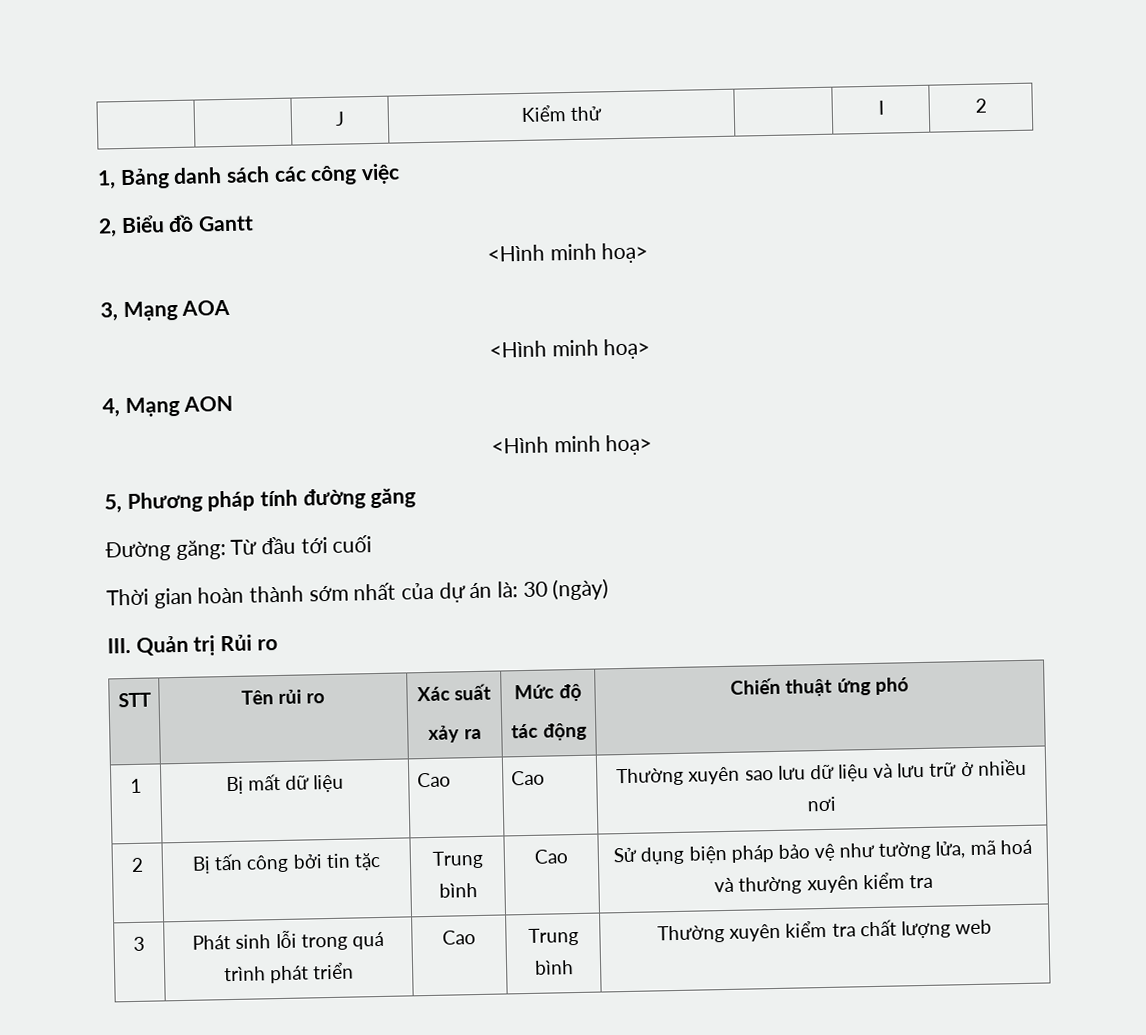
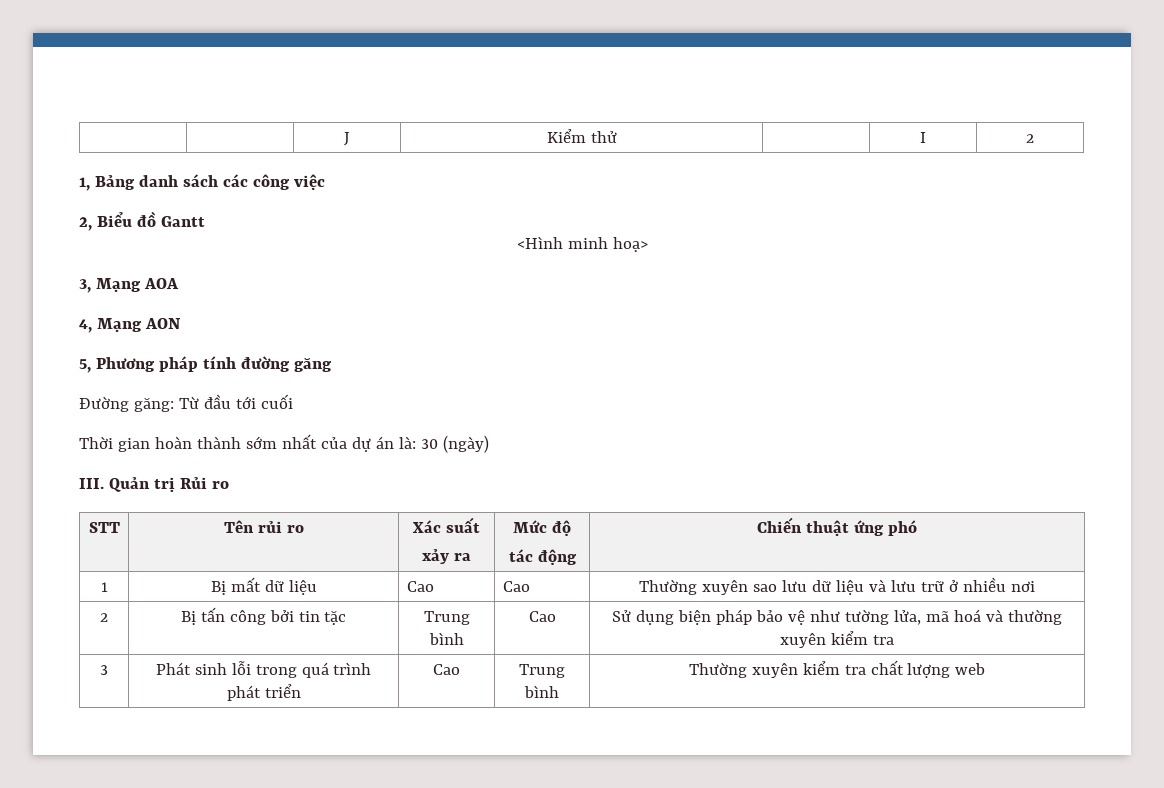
[488,338,651,360] // <Hình minh hoạ> -> (179, 283) none
[490,434,653,456] // <Hình minh hoạ> -> (181, 323) none

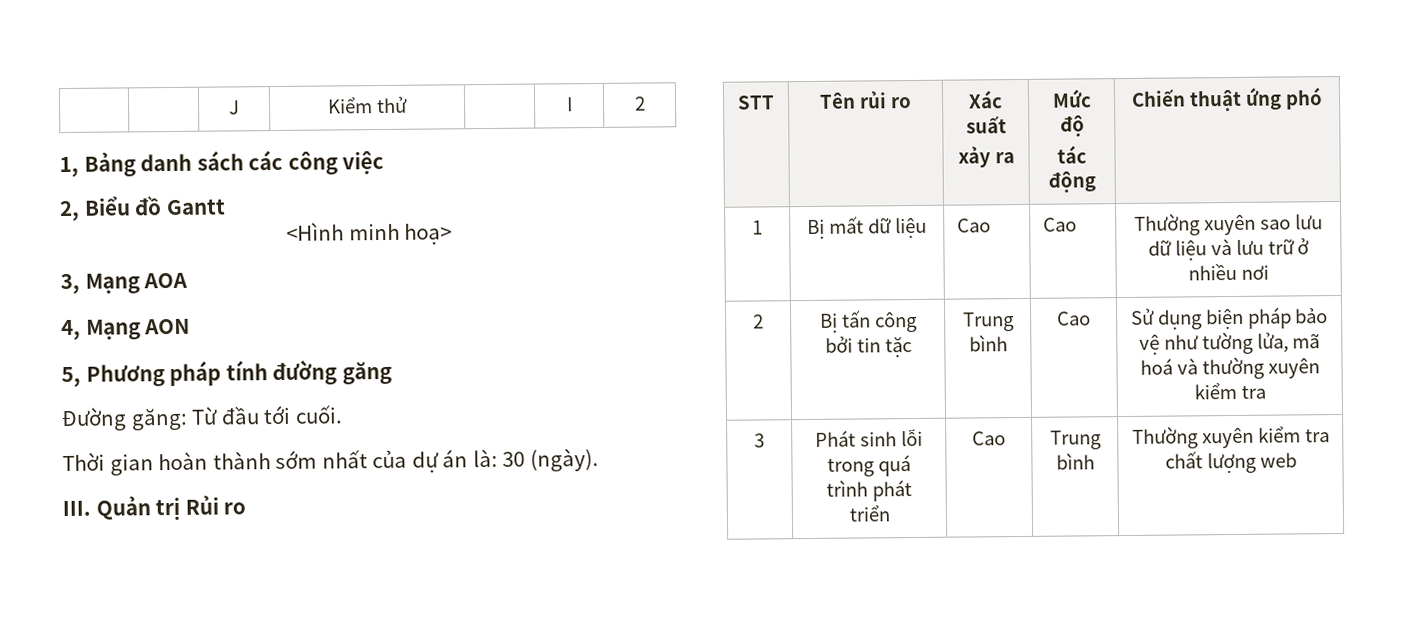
[260,394,293,409] cuối -> [294,404,343,424] cuối.
[442,435,489,453] (ngày) -> [529,447,599,472] (ngày).

